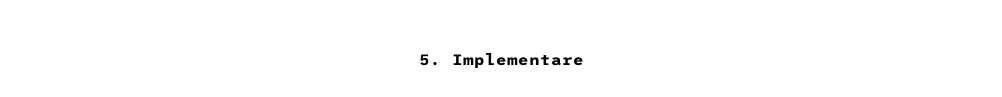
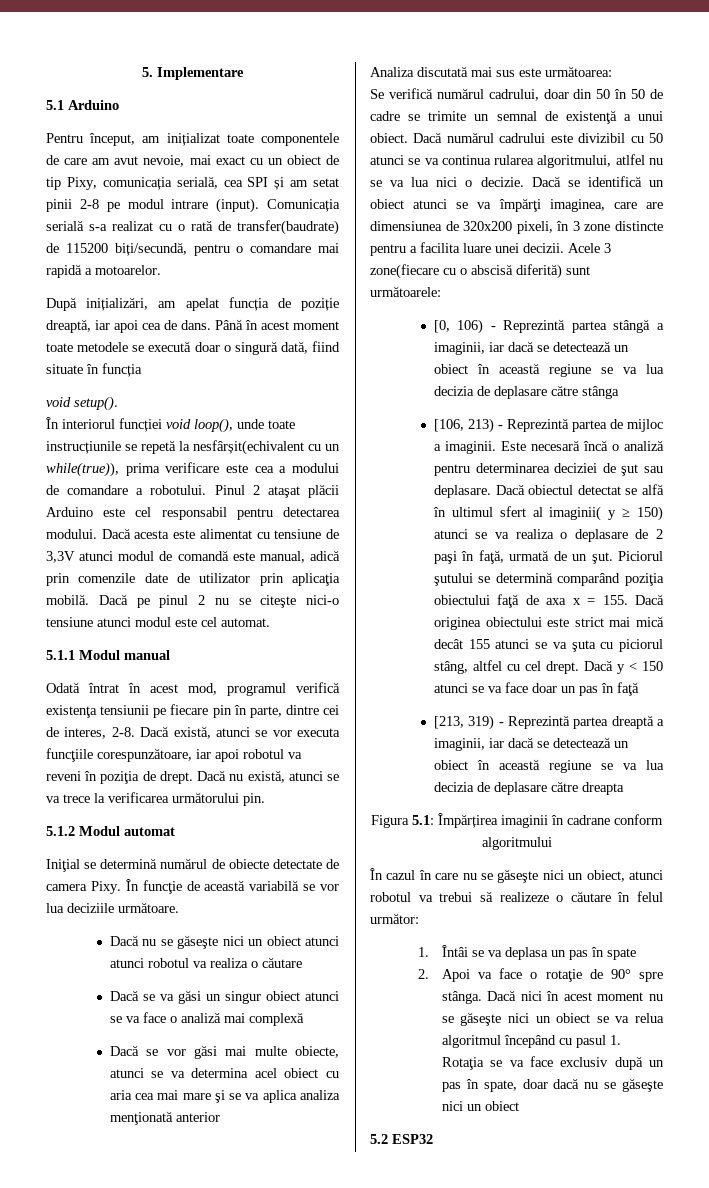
(584, 61) none -> [46,100,119,110] [46,133,339,146] [46,155,339,167] [46,176,339,190] [46,198,340,213] [46,220,339,235] [46,242,340,256] [46,264,161,278] [46,297,339,311] [46,319,339,333] [46,341,340,355] [46,363,142,377] [46,396,118,411] [46,417,295,433] [46,440,340,455] [46,462,339,477] [46,484,339,498] [46,507,340,520] [46,528,340,539] [46,550,340,563] [46,573,340,586] [46,594,339,608] [46,617,270,627] [46,650,170,660] [46,682,340,696] [46,704,339,718] [46,726,340,739] [46,748,302,762] [46,770,340,784] [46,792,265,806] [46,826,175,836] [46,858,340,872] [46,879,339,894] [46,902,179,913] [109,935,339,949] [109,957,302,968] [109,990,339,1004] [109,1012,304,1026] [109,1045,339,1059] [109,1068,339,1078] [109,1090,341,1103] [109,1111,220,1125] [370,66,612,77] [370,88,663,101] [370,110,663,124] [370,132,663,143] [370,154,663,168] [370,176,664,187] [370,198,663,212] [370,221,663,234] [370,242,611,256] [370,264,590,279] [370,286,441,297] [433,319,664,334] [433,341,629,355] [433,363,664,377] [433,385,619,399] [433,418,663,433] [433,440,664,454] [433,463,663,476] [433,484,664,498] [432,506,663,521] [433,529,663,542] [433,550,663,564] [433,572,664,586] [433,594,664,608] [433,616,664,630] [433,639,663,652] [433,660,663,674] [433,682,639,696] [433,715,664,730] [433,737,629,751] [433,759,664,773] [433,781,624,795] [371,813,663,828] [481,837,552,850] [370,868,663,883] [370,891,663,902] [370,913,419,924] [417,945,636,960] [417,968,663,982] [441,990,663,1004] [441,1012,664,1026] [441,1035,621,1048] [441,1056,664,1070] [441,1078,663,1092] [441,1101,519,1111] [370,1134,433,1144] // 5.1 Arduino // Pentru început, am inițializat toate componentele de care am avut nevoie, mai exact cu un obiect de tip Pixy, comunicația serială, cea SPI și am setat pinii 2-8 pe modul intrare (input). Comunicația serială s-a realizat cu o rată de transfer(baudrate) de 115200 biți/secundă, pentru o comandare mai rapidă a motoarelor. // După inițializări, am apelat funcția de poziție dreaptă, iar apoi cea de dans. Până în acest moment toate metodele se execută doar o singură dată, fiind situate în funcția // void setup(). // În interiorul funcției void loop(), unde toate instrucțiunile se repetă la nesfârșit(echivalent cu un while(true)), prima verificare este cea a modului de comandare a robotului. Pinul 2 ataşat plăcii Arduino este cel responsabil pentru detectarea modului. Dacă acesta este alimentat cu tensiune de 3,3V atunci modul de comandă este manual, adică prin comenzile date de utilizator prin aplicaţia mobilă. Dacă pe pinul 2 nu se citeşte nici-o tensiune atunci modul este cel automat. // 5.1.1 Modul manual // Odată întrat în acest mod, programul verifică existenţa tensiunii pe fiecare pin în parte, dintre cei de interes, 2-8. Dacă există, atunci se vor executa funcţiile corespunzătoare, iar apoi robotul va reveni în poziţia de drept. Dacă nu există, atunci se va trece la verificarea următorului pin. // 5.1.2 Modul automat // Iniţial se determină numărul de obiecte detectate de camera Pixy. În funcţie de această variabilă se vor lua deciziile următoare. // Dacă nu se găseşte nici un obiect atunci atunci robotul va realiza o căutare // Dacă se va găsi un singur obiect atunci se va face o analiză mai complexă // Dacă se vor găsi mai multe obiecte, atunci se va determina acel obiect cu aria cea mai mare şi se va aplica analiza menţionată anterior // Analiza discutată mai sus este următoarea: // Se verifică numărul cadrului, doar din 50 în 50 de cadre se trimite un semnal de existenţă a unui obiect. Dacă numărul cadrului este divizibil cu 50 atunci se va continua rularea algoritmului, atlfel nu se va lua nici o decizie. Dacă se identifică un obiect atunci se va împărţi imaginea, care are dimensiunea de 320x200 pixeli, în 3 zone distincte pentru a facilita luare unei decizii. Acele 3 zone(fiecare cu o abscisă diferită) sunt următoarele: // [0, 106) - Reprezintă partea stângă a imaginii, iar dacă se detectează un obiect în această regiune se va lua decizia de deplasare către stânga // [106, 213) - Reprezintă partea de mijloc a imaginii. Este necesară încă o analiză pentru determinarea deciziei de şut sau deplasare. Dacă obiectul detectat se alfă în ultimul sfert al imaginii( y ≥ 150) atunci se va realiza o deplasare de 2 paşi în faţă, urmată de un şut. Piciorul şutului se determină comparând poziţia obiectului faţă de axa x = 155. Dacă originea obiectului este strict mai mică decât 155 atunci se va şuta cu piciorul stâng, altfel cu cel drept. Dacă y < 150 atunci se va face doar un pas în faţă // [213, 319) - Reprezintă partea dreaptă a imaginii, iar dacă se detectează un obiect în această regiune se va lua decizia de deplasare către dreapta // Figura 5.1: Împărțirea imaginii în cadrane conform algoritmului // În cazul în care nu se găseşte nici un obiect, atunci robotul va trebui să realizeze o căutare în felul următor: // 1. Întâi se va deplasa un pas în spate // 2. Apoi va face o rotaţie de 90° spre stânga. Dacă nici în acest moment nu se găseşte nici un obiect se va relua algoritmul începând cu pasul 1. Rotaţia se va face exclusiv după un pas în spate, doar dacă nu se găseşte nici un obiect // 5.2 ESP32

